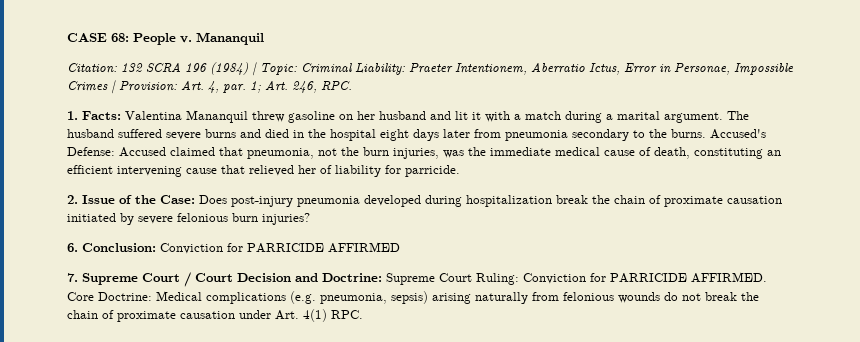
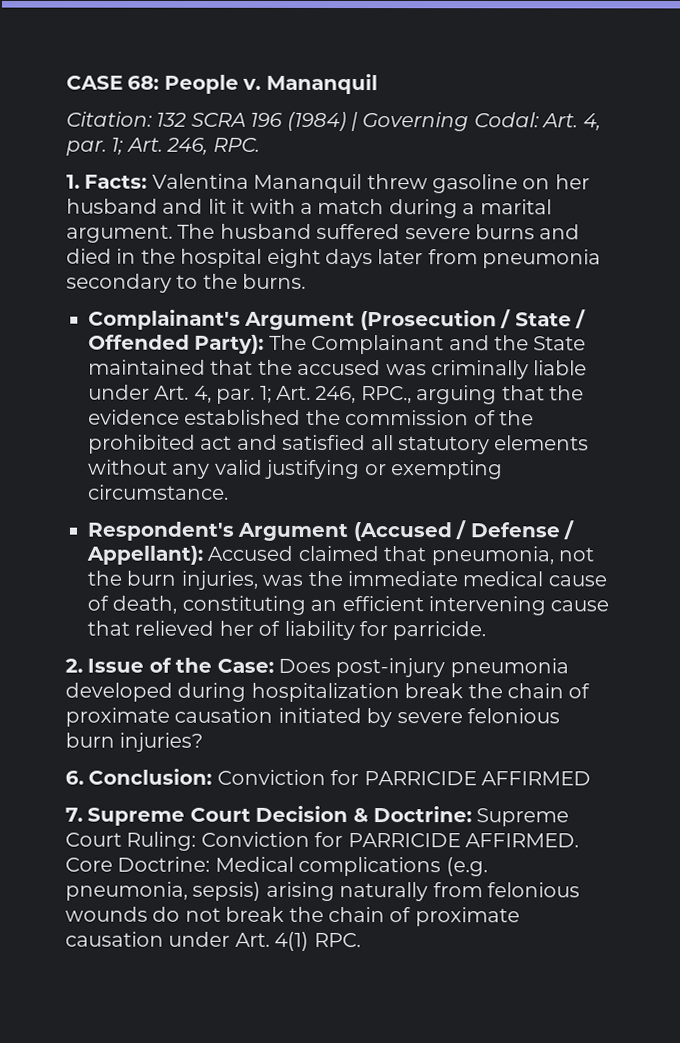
[260,62,794,75] [67,80,177,94] Topic: Criminal Liability: Praeter Intentionem, Aberratio Ictus, Error in Personae, Impossible Crimes | Provision: -> [362,112,540,132] Governing Codal:
[710,129,766,139] [67,147,115,156] Accused's Defense: -> [88,309,586,331] [88,334,587,355] [88,359,588,380] [88,384,584,405] [88,409,534,426] [88,434,590,455] [88,459,503,480] [88,484,229,500] [87,520,575,542] [86,545,203,565] // Complainant's Argument (Prosecution / State / Offended Party): The Complainant and the State maintained that the accused was criminally liable under Art. 4, par. 1; Art. 246, RPC., arguing that the evidence established the commission of the prohibited act and satisfied all statutory elements without any valid justifying or exempting circumstance. // Respondent's Argument (Accused / Defense / Appellant):
[184,272,318,287] / Court Decision and -> [255,805,369,823] Decision &

